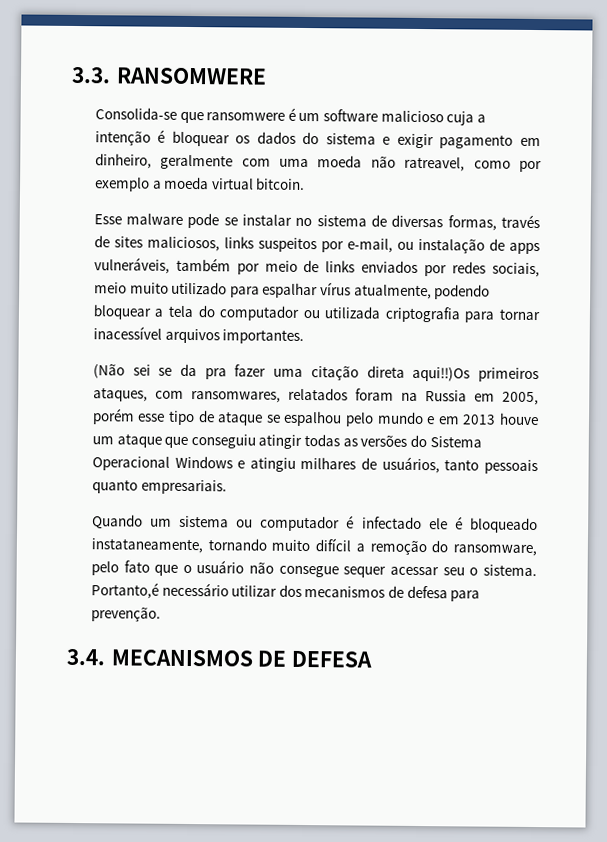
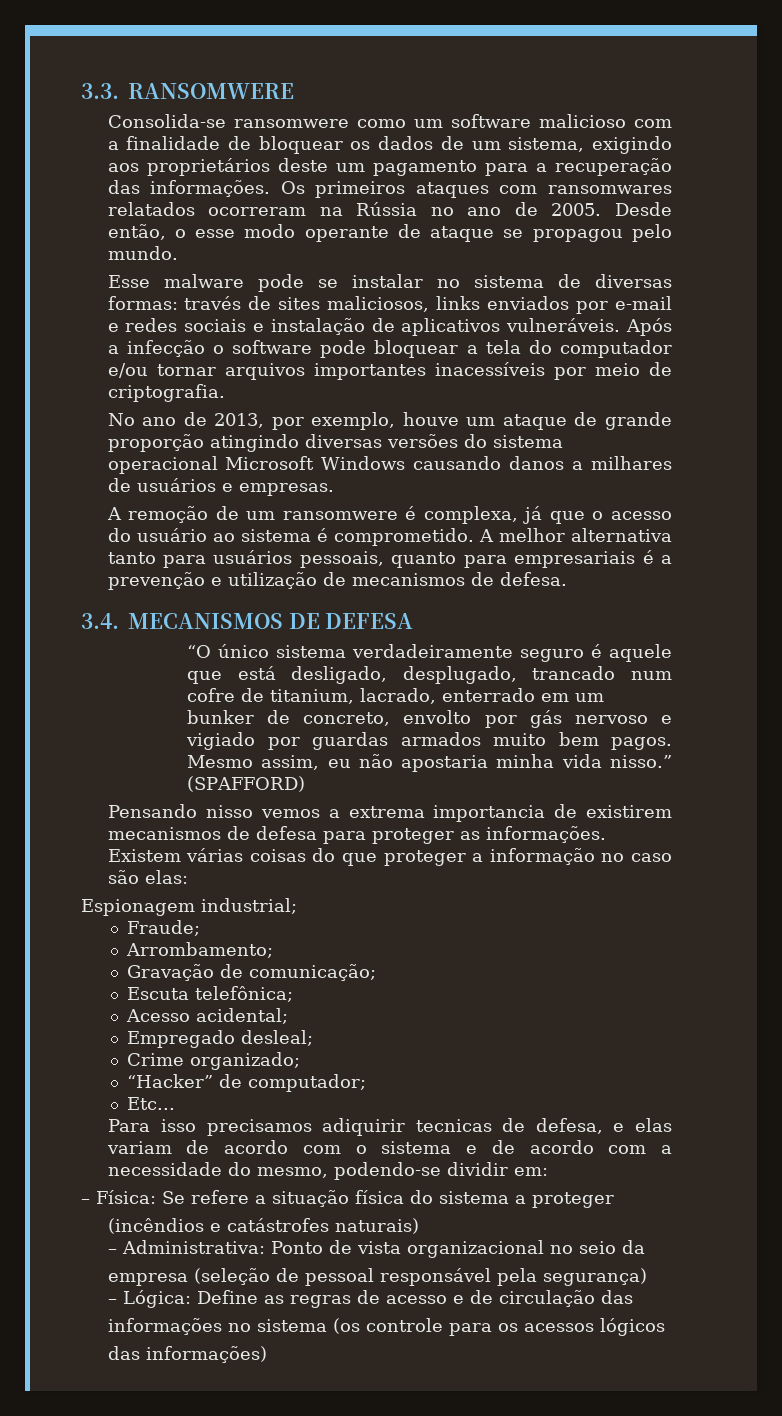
[179,107,487,126] [94,129,541,149] [94,153,542,173] [93,176,306,192] que ransomwere é um software malicioso cuja a intenção é bloquear os dados do sistema e exigir pagamento em dinheiro, geralmente com uma moeda não ratreavel, como por exemplo a moeda virtual bitcoin. -> [233,114,673,128] [107,136,672,154] [107,158,672,176] [107,180,672,198] [107,202,672,216] [107,224,672,242] [107,246,178,260] ransomwere como um software malicioso com a finalidade de bloquear os dados de um sistema, exigindo aos proprietários deste um pagamento para a recuperação das informações. Os primeiros ataques com ransomwares relatados ocorreram na Rússia no ano de 2005. Desde então, o esse modo operante de ataque se propagou pelo mundo.
[447,215,497,231] formas, -> [107,296,178,310] formas:
[257,237,540,255] [93,257,540,278] [93,281,491,300] suspeitos por e-mail, ou instalação de apps vulneráveis, também por meio de links enviados por redes sociais, meio muito utilizado para espalhar vírus atualmente, podendo -> [487,296,672,314] [107,318,672,336] [107,340,367,358] enviados por e-mail e redes sociais e instalação de aplicativos vulneráveis. Após a infecção o software pode
[302,306,540,323] [92,326,305,345] [92,363,539,383] [92,387,539,406] [91,408,539,427] [91,433,482,449] [91,455,538,475] [91,479,227,495] [91,514,538,534] [90,538,537,557] [90,560,537,578] [90,582,481,602] [90,607,161,622] [66,648,373,668] ou utilizada criptografia para tornar inacessível arquivos importantes. // (Não sei se da pra fazer uma citação direta aqui!!)Os primeiros ataques, com ransomwares, relatados foram na Russia em 2005, porém esse tipo de ataque se espalhou pelo mundo e em 2013 houve um ataque que conseguiu atingir todas as versões do Sistema Operacional Windows e atingiu milhares de usuários, tanto pessoais quanto empresariais. // Quando um sistema ou computador é infectado ele é bloqueado instataneamente, tornando muito difícil a remoção do ransomware, pelo fato que o usuário não consegue sequer acessar seu o sistema. Portanto,é necessário utilizar dos mecanismos de defesa para prevenção. // 3.4. MECANISMOS DE DEFESA -> [107,362,672,380] [107,384,225,402] [107,412,672,430] [107,434,563,452] [107,456,672,474] [107,478,334,496] [106,506,672,524] [107,528,672,546] [107,550,672,568] [107,572,567,590] [81,613,414,629] [187,644,673,662] [187,666,672,684] [187,688,605,704] [187,710,673,728] [186,732,673,750] [187,754,672,772] [187,776,306,792] [107,804,672,822] [107,826,606,844] [107,848,672,866] [107,870,188,884] [81,898,297,916] [127,920,201,936] [126,942,274,958] [127,964,377,981] [127,986,294,1002] [126,1008,289,1024] [127,1030,314,1048] [127,1052,301,1070] [127,1074,367,1092] [127,1097,176,1110] [107,1118,672,1136] [106,1140,672,1154] [107,1162,548,1180] [81,1190,614,1208] [107,1218,419,1234] [107,1240,646,1258] [107,1268,647,1286] [107,1290,633,1308] [107,1318,665,1336] [107,1346,267,1363] e/ou tornar arquivos importantes inacessíveis por meio de criptografia. // No ano de 2013, por exemplo, houve um ataque de grande proporção atingindo diversas versões do sistema operacional Microsoft Windows causando danos a milhares de usuários e empresas. // A remoção de um ransomwere é complexa, já que o acesso do usuário ao sistema é comprometido. A melhor alternativa tanto para usuários pessoais, quanto para empresariais é a prevenção e utilização de mecanismos de defesa. // 3.4. MECANISMOS DE DEFESA // “O único sistema verdadeiramente seguro é aquele que está desligado, desplugado, trancado num cofre de titanium, lacrado, enterrado em um bunker de concreto, envolto por gás nervoso e vigiado por guardas armados muito bem pagos. Mesmo assim, eu não apostaria minha vida nisso.” (SPAFFORD) // Pensando nisso vemos a extrema importancia de existirem mecanismos de defesa para proteger as informações. Existem várias coisas do que proteger a informação no caso são elas: // Espionagem industrial; // Fraude; // Arrombamento; // Gravação de comunicação; // Escuta telefônica; // Acesso acidental; // Empregado desleal; // Crime organizado; // “Hacker” de computador; // Etc... // Para isso precisamos adiquirir tecnicas de defesa, e elas variam de acordo com o sistema e de acordo com a necessidade do mesmo, podendo-se dividir em: // – Física: Se refere a situação física do sistema a proteger // (incêndios e catástrofes naturais) // – Administrativa: Ponto de vista organizacional no seio da // empresa (seleção de pessoal responsável pela segurança) // – Lógica: Define as regras de acesso e de circulação das // informações no sistema (os controle para os acessos lógicos // das informações)

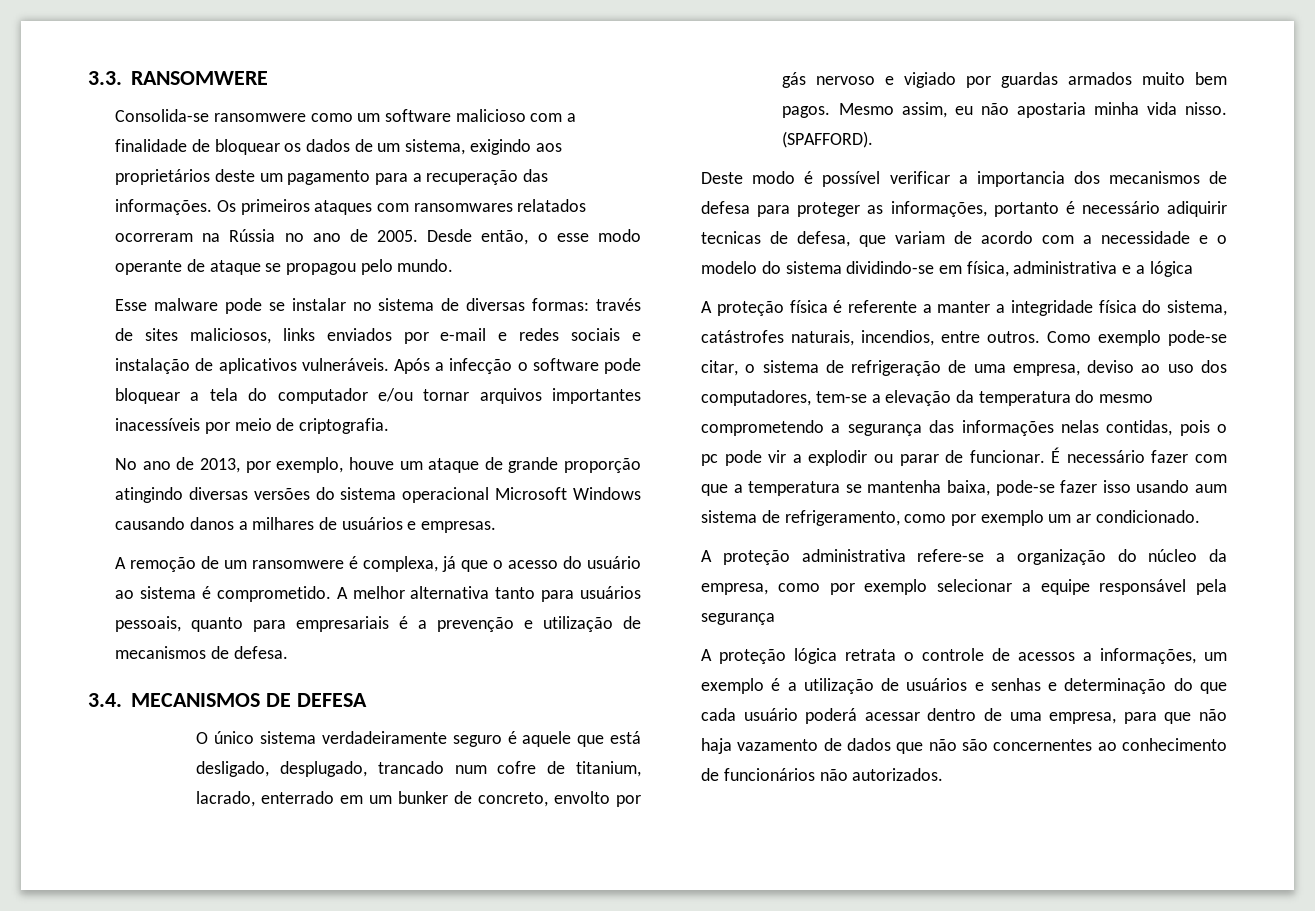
[187,645,212,658] “O -> [196,732,209,744] O
[610,755,672,768] [187,776,306,792] [107,804,672,822] nisso.” (SPAFFORD) // Pensando nisso vemos a extrema importancia de existirem -> [1185,102,1227,115] [782,131,874,148] [701,171,1100,187] nisso. (SPAFFORD). // Deste modo é possível verificar a importancia dos
[485,826,606,843] [107,848,672,866] [107,870,188,884] [81,898,297,916] [127,920,201,936] [126,942,274,958] [127,964,377,981] [127,986,294,1002] [126,1008,289,1024] [127,1030,314,1048] [127,1052,301,1070] [127,1074,367,1092] [127,1097,176,1110] [107,1119,312,1136] informações. Existem várias coisas do que proteger a informação no caso são elas: // Espionagem industrial; // Fraude; // Arrombamento; // Gravação de comunicação; // Escuta telefônica; // Acesso acidental; // Empregado desleal; // Crime organizado; // “Hacker” de computador; // Etc... // Para isso precisamos -> [890,201,1160,217] informações, portanto é necessário
[613,1118,672,1132] e elas -> [859,235,887,247] que
[355,1140,672,1154] [107,1162,548,1180] [81,1190,614,1208] [107,1218,419,1234] [107,1240,646,1258] [107,1268,647,1286] [107,1290,633,1308] [107,1318,665,1336] [107,1346,267,1363] o sistema e de acordo com a necessidade do mesmo, podendo-se dividir em: // – Física: Se refere a situação física do sistema a proteger // (incêndios e catástrofes naturais) // – Administrativa: Ponto de vista organizacional no seio da // empresa (seleção de pessoal responsável pela segurança) // – Lógica: Define as regras de acesso e de circulação das // informações no sistema (os controle para os acessos lógicos // das informações) -> [1083,231,1227,244] [701,261,1193,277] [701,300,1227,316] [701,330,1227,346] [701,360,1227,376] [701,390,1154,406] [701,420,1227,436] [701,447,1227,466] [701,480,1227,496] [701,510,1200,526] [701,549,1227,565] [701,579,1227,595] [701,613,776,625] [701,648,1227,664] [701,678,1227,694] [701,708,1227,724] [701,738,1227,754] [701,768,944,781] a necessidade e o modelo do sistema dividindo-se em física, administrativa e a lógica // A proteção física é referente a manter a integridade física do sistema, catástrofes naturais, incendios, entre outros. Como exemplo pode-se citar, o sistema de refrigeração de uma empresa, deviso ao uso dos computadores, tem-se a elevação da temperatura do mesmo comprometendo a segurança das informações nelas contidas, pois o pc pode vir a explodir ou parar de funcionar. É necessário fazer com que a temperatura se mantenha baixa, pode-se fazer isso usando aum sistema de refrigeramento, como por exemplo um ar condicionado. // A proteção administrativa refere-se a organização do núcleo da empresa, como por exemplo selecionar a equipe responsável pela segurança // A proteção lógica retrata o controle de acessos a informações, um exemplo é a utilização de usuários e senhas e determinação do que cada usuário poderá acessar dentro de uma empresa, para que não haja vazamento de dados que não são concernentes ao conhecimento de funcionários não autorizados.

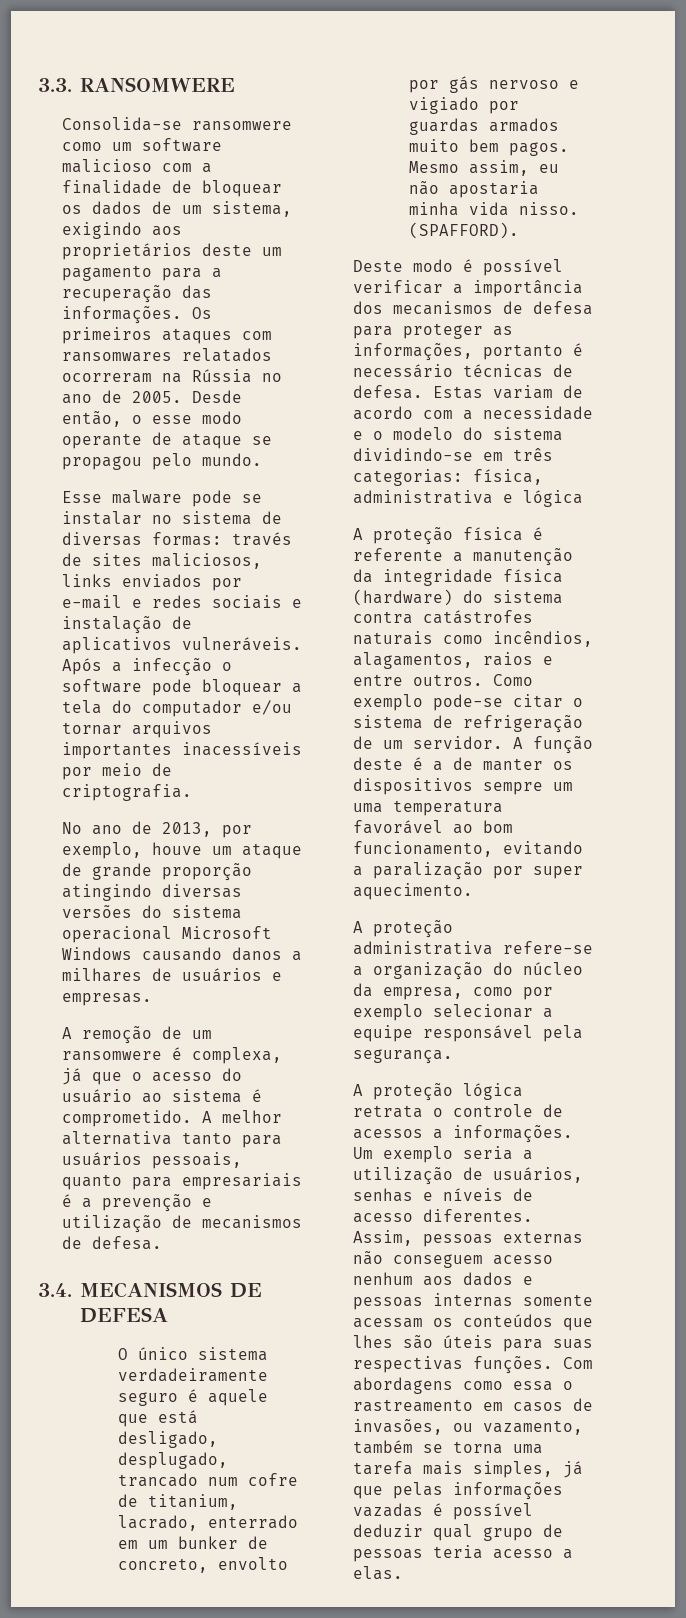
[976,171,1065,187] importancia -> [473,280,584,297] importância
[1167,201,1227,217] [701,231,887,247] adiquirir tecnicas de defesa, que -> [463,364,574,378] [353,385,484,399] técnicas de defesa. Estas
(963, 269) none -> [513,448,554,461] [353,469,464,486] três categorias:
[1135,265,1145,274] a -> (514, 498) none
[937,300,1227,316] [701,330,935,346] manter a integridade física do sistema, catástrofes naturais, incendios, -> [473,548,574,566] [353,569,564,586] [353,589,564,606] [353,610,534,624] [353,631,594,647] [353,652,554,669] manutenção da integridade física (hardware) do sistema contra catástrofes naturais como incêndios, alagamentos, raios e
[701,360,739,376] citar, -> [513,694,564,708] citar
[973,360,1227,376] [701,390,1154,406] [701,420,1227,436] [701,447,1227,466] [701,480,1227,496] [701,510,1200,526] uma empresa, deviso ao uso dos computadores, tem-se a elevação da temperatura do mesmo comprometendo a segurança das informações nelas contidas, pois o pc pode vir a explodir ou parar de funcionar. É necessário fazer com que a temperatura se mantenha baixa, pode-se fazer isso usando aum sistema de refrigeramento, como por exemplo um ar condicionado. -> [383,736,594,754] [353,757,574,771] [353,778,574,795] [353,800,504,816] [353,820,514,834] [353,841,584,857] [353,862,584,880] [353,883,474,900] um servidor. A função deste é a de manter os dispositivos sempre um uma temperatura favorável ao bom funcionamento, evitando a paralização por super aquecimento.
[701,613,776,625] segurança -> [353,1049,454,1064] segurança.
[1100,648,1227,664] [701,678,1227,694] [701,708,1227,724] [701,738,1227,754] [701,768,944,781] informações, um exemplo é a utilização de usuários e senhas e determinação do que cada usuário poderá acessar dentro de uma empresa, para que não haja vazamento de dados que não são concernentes ao conhecimento de funcionários não autorizados. -> [453,1125,574,1143] [353,1146,534,1163] [353,1167,584,1185] [353,1188,534,1202] [353,1209,534,1223] [353,1230,584,1247] [353,1251,554,1268] [353,1272,534,1286] [353,1293,594,1310] [353,1314,594,1331] [353,1335,594,1352] [353,1356,594,1374] [353,1377,574,1394] [353,1398,594,1412] [353,1419,584,1435] [353,1440,544,1454] [353,1461,584,1478] [353,1482,564,1500] [353,1503,534,1520] [353,1524,564,1541] [353,1545,574,1562] [353,1566,404,1580] informações. Um exemplo seria a utilização de usuários, senhas e níveis de acesso diferentes. Assim, pessoas externas não conseguem acesso nenhum aos dados e pessoas internas somente acessam os conteúdos que lhes são úteis para suas respectivas funções. Com abordagens como essa o rastreamento em casos de invasões, ou vazamento, também se torna uma tarefa mais simples, já que pelas informações vazadas é possível deduzir qual grupo de pessoas teria acesso a elas.

